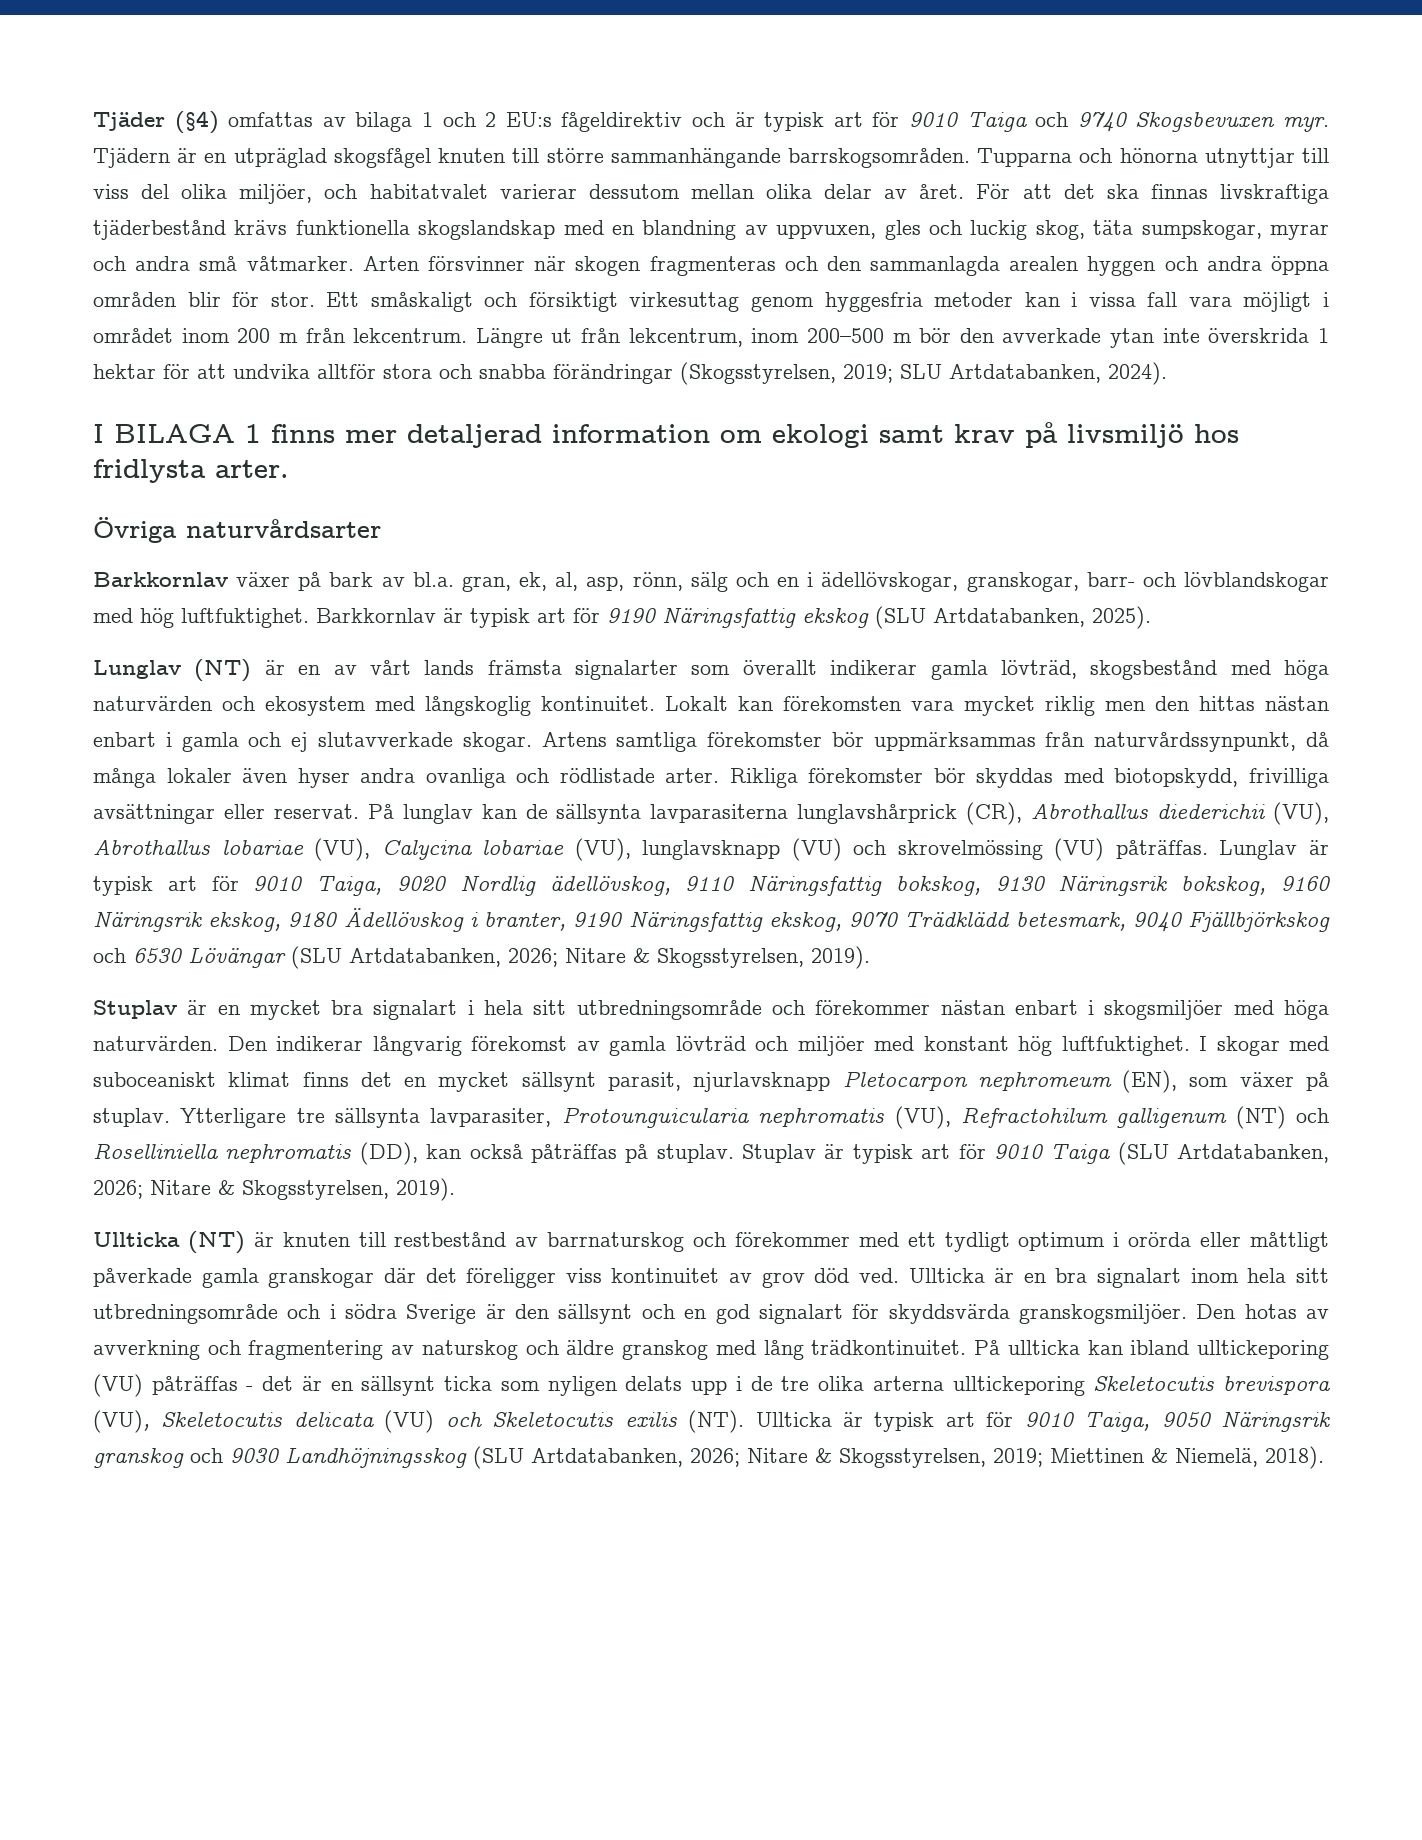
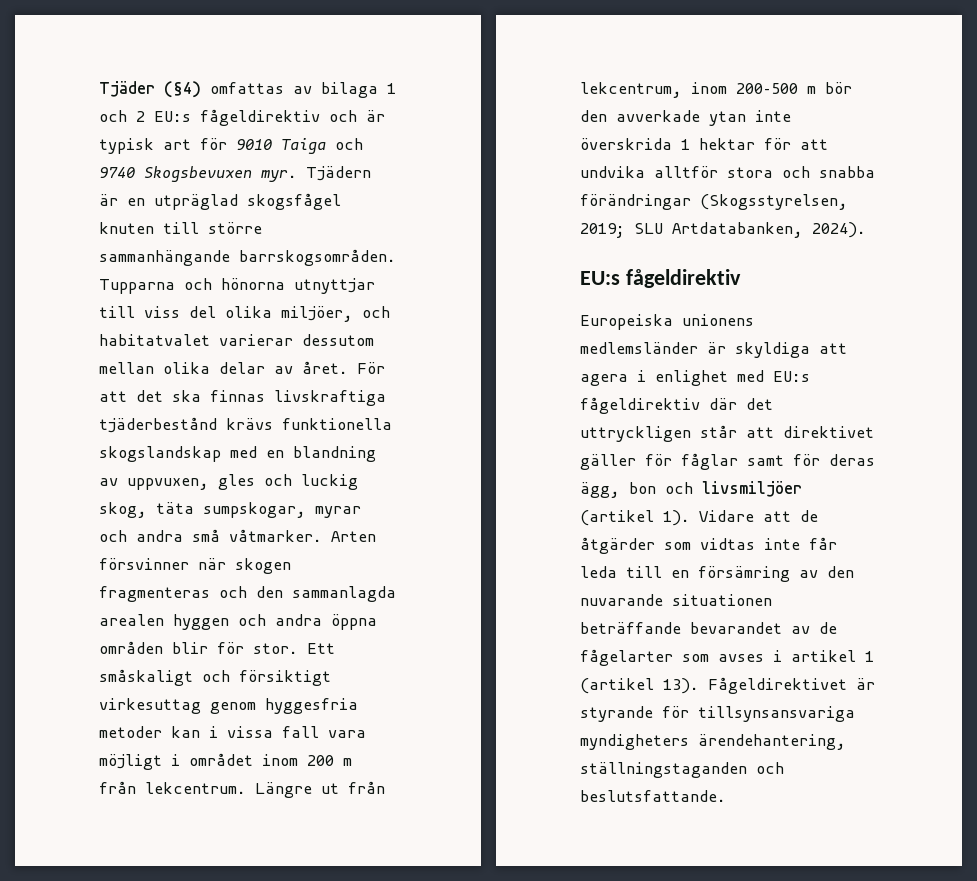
[93,422,1239,448] [93,459,289,483] [93,517,381,543] [93,572,1329,592] [93,606,1151,629] [93,659,1329,682] [93,696,1329,716] [93,732,1330,752] [93,768,1329,788] [93,802,1329,825] [93,838,1329,861] [93,875,1330,896] [93,908,1331,932] [93,946,870,969] [93,1000,1329,1020] [93,1036,1329,1056] [93,1070,1329,1093] [93,1106,1329,1129] [93,1142,1329,1165] [93,1178,455,1201] [93,1231,1330,1254] [93,1268,1329,1288] [93,1304,1329,1324] [93,1340,1330,1360] [93,1374,1330,1397] [93,1410,1330,1433] [93,1446,1324,1469] I BILAGA 1 finns mer detaljerad information om ekologi samt krav på livsmiljö hos fridlysta arter. // Övriga naturvårdsarter // Barkkornlav växer på bark av bl.a. gran, ek, al, asp, rönn, sälg och en i ädellövskogar, granskogar, barr- och lövblandskogar med hög luftfuktighet. Barkkornlav är typisk art för 9190 Näringsfattig ekskog (SLU Artdatabanken, 2025). // Lunglav (NT) är en av vårt lands främsta signalarter som överallt indikerar gamla lövträd, skogsbestånd med höga naturvärden och ekosystem med långskoglig kontinuitet. Lokalt kan förekomsten vara mycket riklig men den hittas nästan enbart i gamla och ej slutavverkade skogar. Artens samtliga förekomster bör uppmärksammas från naturvårdssynpunkt, då många lokaler även hyser andra ovanliga och rödlistade arter. Rikliga förekomster bör skyddas med biotopskydd, frivilliga avsättningar eller reservat. På lunglav kan de sällsynta lavparasiterna lunglavshårprick (CR), Abrothallus diederichii (VU), Abrothallus lobariae (VU), Calycina lobariae (VU), lunglavsknapp (VU) och skrovelmössing (VU) påträffas. Lunglav är typisk art för 9010 Taiga, 9020 Nordlig ädellövskog, 9110 Näringsfattig bokskog, 9130 Näringsrik bokskog, 9160 Näringsrik ekskog, 9180 Ädellövskog i branter, 9190 Näringsfattig ekskog, 9070 Trädklädd betesmark, 9040 Fjällbjörkskog och 6530 Lövängar (SLU Artdatabanken, 2026; Nitare & Skogsstyrelsen, 2019). // Stuplav är en mycket bra signalart i hela sitt utbredningsområde och förekommer nästan enbart i skogsmiljöer med höga naturvärden. Den indikerar långvarig förekomst av gamla lövträd och miljöer med konstant hög luftfuktighet. I skogar med suboceaniskt klimat finns det en mycket sällsynt parasit, njurlavsknapp Pletocarpon nephromeum (EN), som växer på stuplav. Ytterligare tre sällsynta lavparasiter, Protounguicularia nephromatis (VU), Refractohilum galligenum (NT) och Roselliniella nephromatis (DD), kan också påträffas på stuplav. Stuplav är typisk art för 9010 Taiga (SLU Artdatabanken, 2026; Nitare & Skogsstyrelsen, 2019). // Ullticka (NT) är knuten till restbestånd av barrnaturskog och förekommer med ett tydligt optimum i orörda eller måttligt påverkade gamla granskogar där det föreligger viss kontinuitet av grov död ved. Ullticka är en bra signalart inom hela sitt utbredningsområde och i södra Sverige är den sällsynt och en god signalart för skyddsvärda granskogsmiljöer. Den hotas av avverkning och fragmentering av naturskog och äldre granskog med lång trädkontinuitet. På ullticka kan ibland ulltickeporing (VU) påträffas - det är en sällsynt ticka som nyligen delats upp i de tre olika arterna ulltickeporing Skeletocutis brevispora (VU), Skeletocutis delicata (VU) och Skeletocutis exilis (NT). Ullticka är typisk art för 9010 Taiga, 9050 Näringsrik granskog och 9030 Landhöjningsskog (SLU Artdatabanken, 2026; Nitare & Skogsstyrelsen, 2019; Miettinen & Niemelä, 2018). -> [580,269,741,288] [580,314,754,330] [580,342,847,358] [580,370,810,386] [580,397,773,414] [580,425,874,442] [580,453,875,470] [580,481,802,498] [580,510,818,526] [580,537,837,554] [580,566,854,582] [580,594,772,606] [580,622,837,634] [580,649,874,666] [580,677,875,694] [580,706,855,722] [580,734,846,750] [580,762,784,778] [580,790,726,802] EU:s fågeldirektiv // Europeiska unionens medlemsländer är skyldiga att agera i enlighet med EU:s fågeldirektiv där det uttryckligen står att direktivet gäller för fåglar samt för deras ägg, bon och livsmiljöer (artikel 1). Vidare att de åtgärder som vidtas inte får leda till en försämring av den nuvarande situationen beträffande bevarandet av de fågelarter som avses i artikel 1 (artikel 13). Fågeldirektivet är styrande för tillsynsansvariga myndigheters ärendehantering, ställningstaganden och beslutsfattande.

